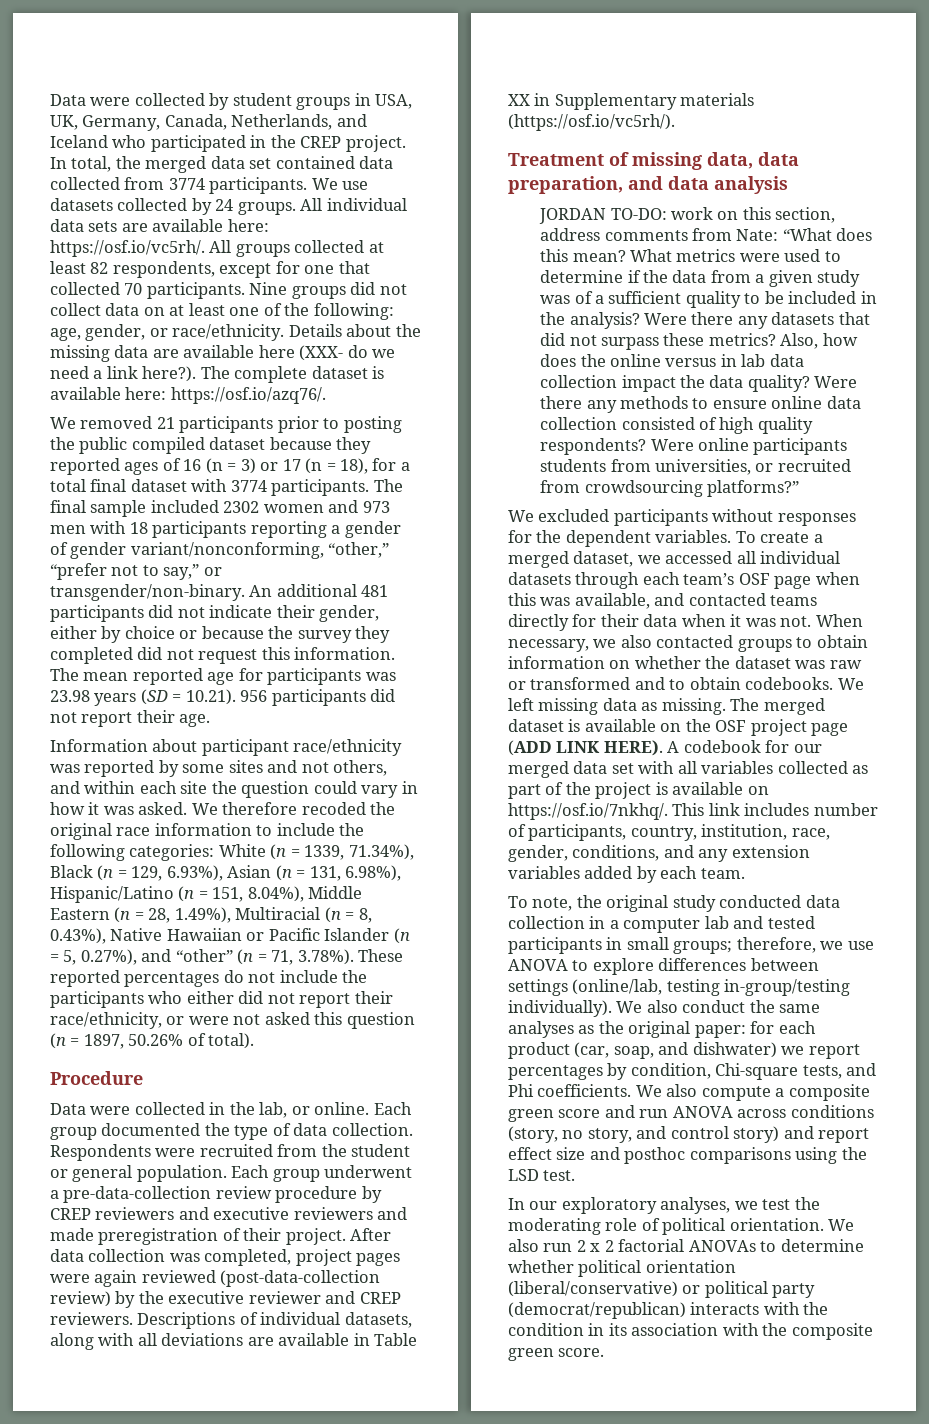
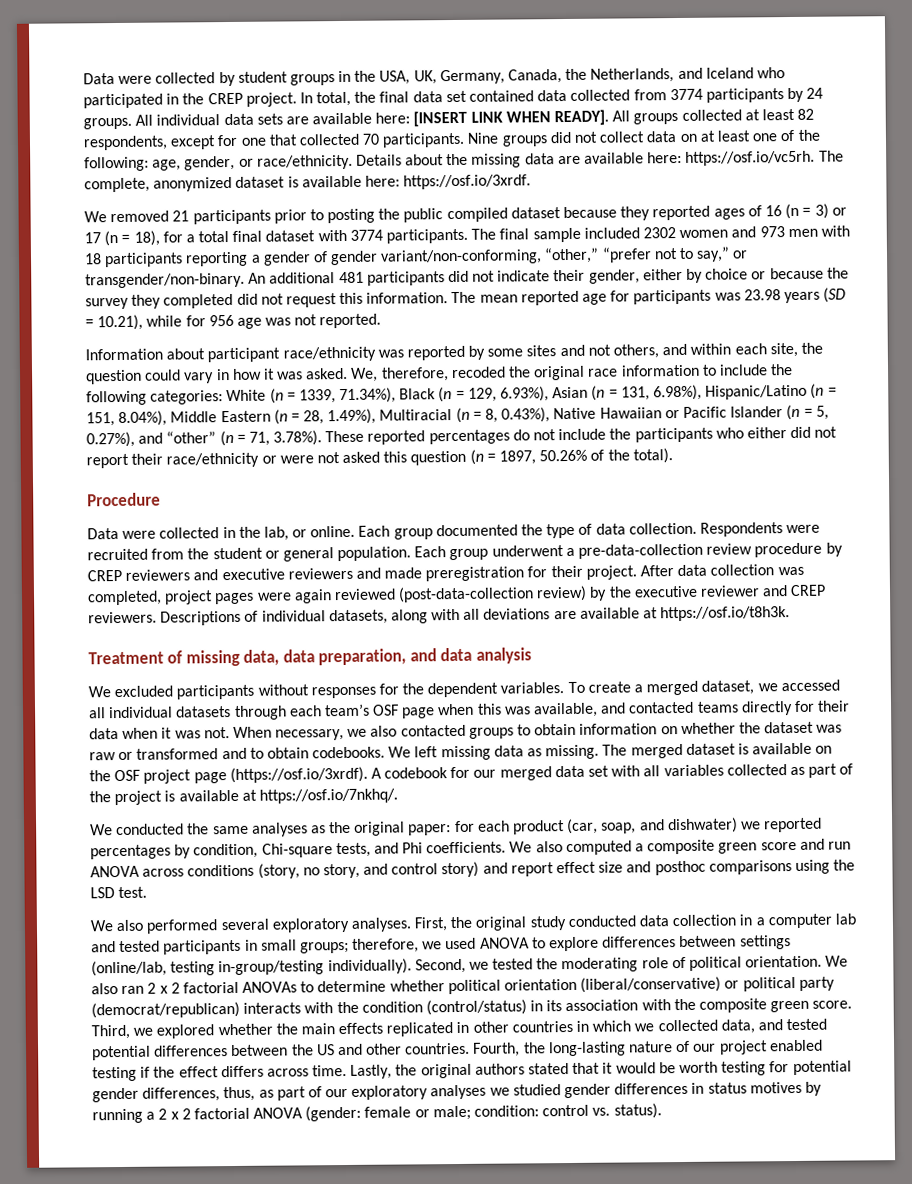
(371, 99) none -> [354,70,377,82] the
(227, 122) none -> [565,68,588,81] the
[145,156,207,173] merged -> [379,91,410,103] final
[209,177,369,194] [50,198,188,211] participants. We use datasets collected -> [705,88,784,103] participants
[50,240,205,257] https://osf.io/vc5rh/. -> [413,109,610,127] [INSERT LINK WHEN READY].
[258,345,396,361] [50,366,308,383] here (XXX- do we need a link here?). The complete -> [647,150,844,166] [84,176,233,193] here: https://osf.io/vc5rh. The complete, anonymized
[170,387,326,404] https://osf.io/azq76/. -> [403,174,532,190] https://osf.io/3xrdf.
[130,542,324,559] variant/nonconforming, -> [380,249,543,265] variant/non-conforming,
[185,689,396,706] [50,710,211,727] 10.21). 956 participants did not report their age. -> [97,313,382,331] 10.21), while for 956 age was not reported.
[180,781,208,794] site -> [769,342,798,358] site,
[191,802,298,815] We therefore -> [351,367,449,382] We, therefore,
[50,1012,162,1029] race/ethnicity, -> [166,452,260,468] race/ethnicity
(206, 1039) none -> [607,449,630,461] the
[222,1228,241,1241] of -> [527,566,548,578] for
[353,1333,418,1346] [508,93,755,110] [508,114,675,131] in Table XX in Supplementary materials (https://osf.io/vc5rh/). -> [643,606,791,622] at https://osf.io/t8h3k.
[539,207,836,224] [540,228,873,241] [540,249,841,262] [540,270,861,287] [540,291,877,308] [540,312,870,329] [540,333,858,350] [540,354,804,367] [540,375,858,392] [540,396,861,413] [540,417,813,434] [540,438,848,455] [540,459,851,475] [540,480,800,497] // JORDAN TO-DO: work on this section, address comments from Nate: “What does this mean? What metrics were used to determine if the data from a given study was of a sufficient quality to be included in the analysis? Were there any datasets that did not surpass these metrics? Also, how does the online versus in lab data collection impact the data quality? Were there any methods to ensure online data collection consisted of high quality respondents? Were online participants students from universities, or recruited from crowdsourcing platforms?” -> (532, 655) none
[508,740,663,756] (ADD LINK HERE). -> [229,766,368,784] (https://osf.io/3xrdf).
[747,786,769,795] on -> [241,789,257,801] at
[672,803,878,816] [508,824,830,841] [508,845,810,862] [508,866,745,883] [508,895,840,912] [508,916,815,933] [508,937,874,954] [508,958,819,975] [508,979,851,996] [508,1000,746,1017] This link includes number of participants, country, institution, race, gender, conditions, and any extension variables added by each team. // To note, the original study conducted data collection in a computer lab and tested participants in small groups; therefore, we use ANOVA to explore differences between settings (online/lab, testing in-group/testing individually). We also conduct -> [90,823,185,836] // We conducted
[808,1044,860,1059] report -> [764,817,823,833] reported
[701,1086,771,1101] compute -> [565,840,632,856] computed
[508,1197,791,1214] In our exploratory analyses, we test -> [90,913,856,934] [91,935,791,955] [91,958,534,977] We also performed several exploratory analyses. First, the original study conducted data collection in a computer lab and tested participants in small groups; therefore, we used ANOVA to explore differences between settings (online/lab, testing in-group/testing individually). Second, we tested
[543,1243,573,1252] run -> [121,985,145,994] ran
(584, 1329) none -> [425,999,527,1016] (control/status)
(605, 1352) none -> [91,1018,828,1040] [92,1039,823,1061] [92,1060,852,1082] [92,1081,822,1103] [92,1103,662,1124] Third, we explored whether the main effects replicated in other countries in which we collected data, and tested potential differences between the US and other countries. Fourth, the long-lasting nature of our project enabled testing if the effect differs across time. Lastly, the original authors stated that it would be worth testing for potential gender differences, thus, as part of our exploratory analyses we studied gender differences in status motives by running a 2 x 2 factorial ANOVA (gender: female or male; condition: control vs. status).

